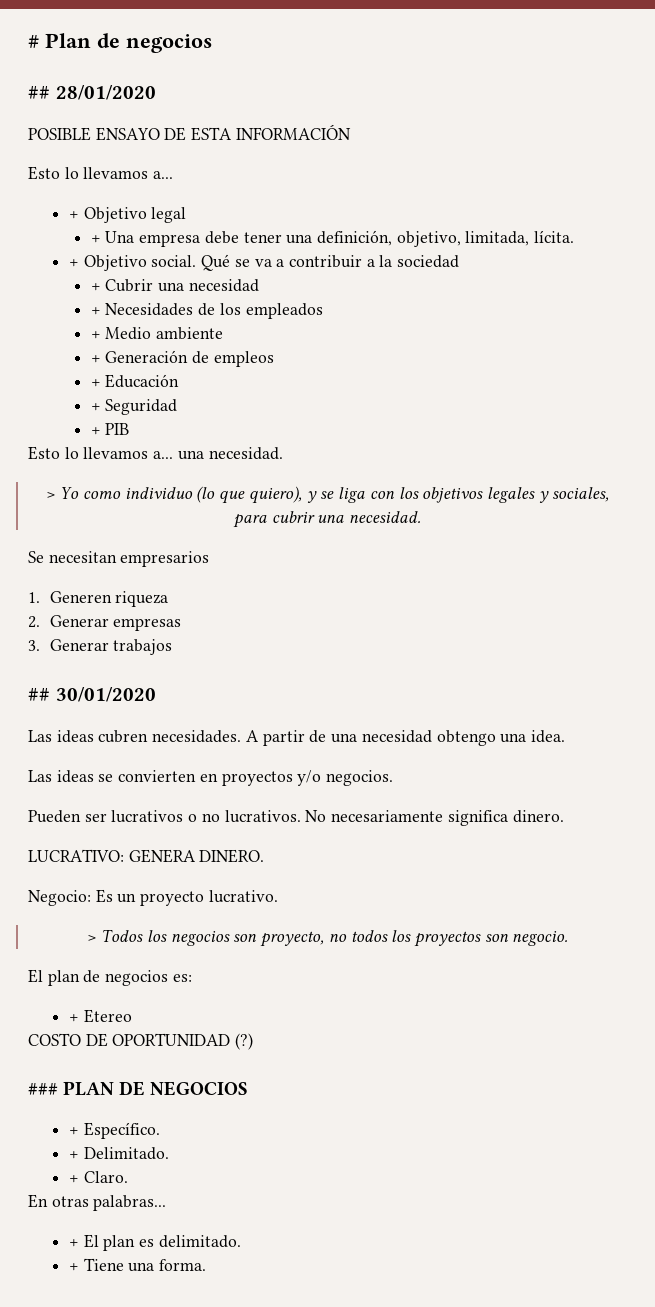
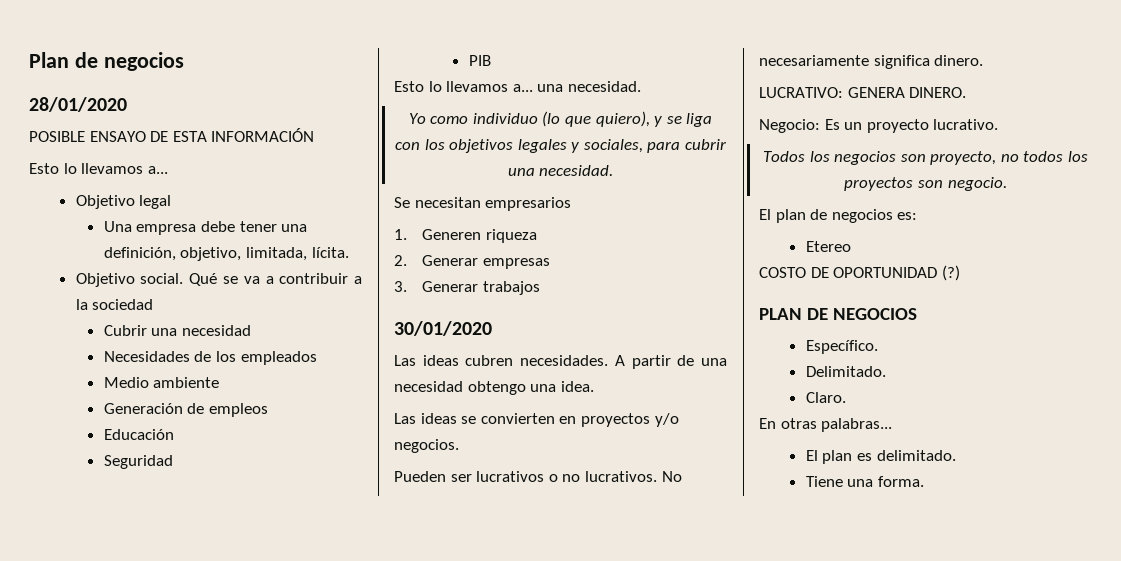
[28,35,39,48] # -> (29, 60) none
[28,86,50,99] ## -> (184, 61) none
[68,211,79,219] + -> (168, 170) none
[90,235,101,243] + -> (172, 202) none
[68,259,79,267] + -> (349, 252) none
[90,283,101,291] + -> (154, 304) none
[90,307,101,315] + -> (251, 330) none
[90,331,101,339] + -> (317, 358) none
[90,355,101,363] + -> (220, 382) none
[90,379,101,387] + -> (268, 410) none
[90,403,101,411] + -> (174, 434) none
[90,427,101,435] + -> (173, 462) none
[45,492,56,499] > -> (641, 86) none
[28,688,50,701] ## -> (540, 288) none
[86,935,97,942] > -> (999, 124) none
[68,1014,79,1022] + -> (918, 216) none
[28,1083,58,1095] ### -> (960, 273) none
[68,1127,79,1135] + -> (917, 314) none
[68,1151,79,1159] + -> (878, 347) none
[68,1175,79,1183] + -> (886, 371) none
[68,1239,79,1247] + -> (893, 425) none
[68,1263,79,1271] + -> (956, 455) none

